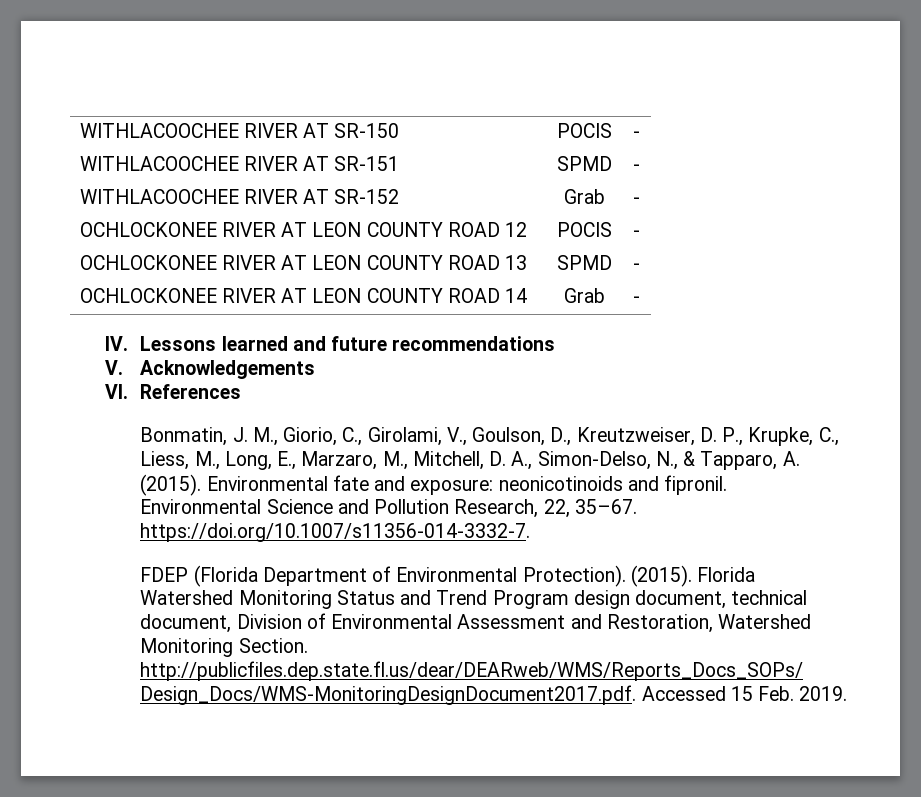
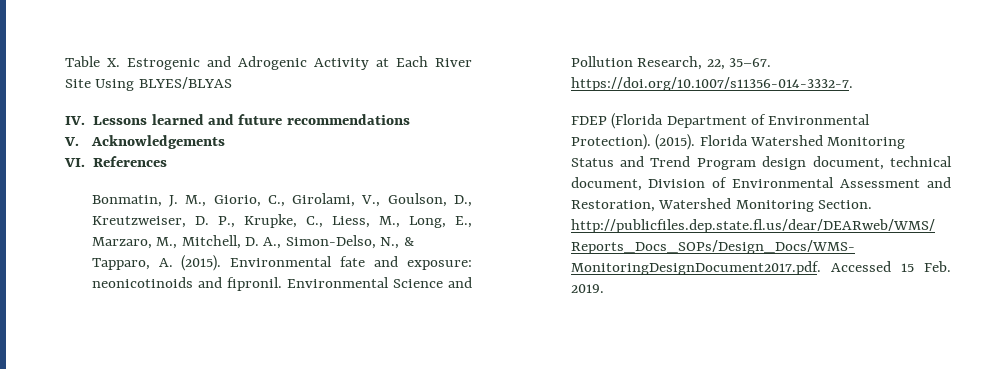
[79,123,400,138] [556,123,612,138] [632,131,640,138] [79,156,400,171] [556,156,612,171] [632,164,640,171] [79,189,400,204] [563,189,605,204] [632,197,640,204] [79,222,528,237] [556,222,612,237] [632,230,640,237] [79,255,528,270] [556,255,612,270] [632,263,640,270] [79,288,528,303] [563,288,605,303] [632,296,640,303] WITHLACOOCHEE RIVER AT SR-150 | POCIS | - // WITHLACOOCHEE RIVER AT SR-151 | SPMD | - // WITHLACOOCHEE RIVER AT SR-152 | Grab | - // OCHLOCKONEE RIVER AT LEON COUNTY ROAD 12 | POCIS | - // OCHLOCKONEE RIVER AT LEON COUNTY ROAD 13 | SPMD | - // OCHLOCKONEE RIVER AT LEON COUNTY ROAD 14 | Grab | - -> [64,56,472,70] [64,77,232,91] Table X. Estrogenic and Adrogenic Activity at Each River Site Using BLYES/BLYAS

